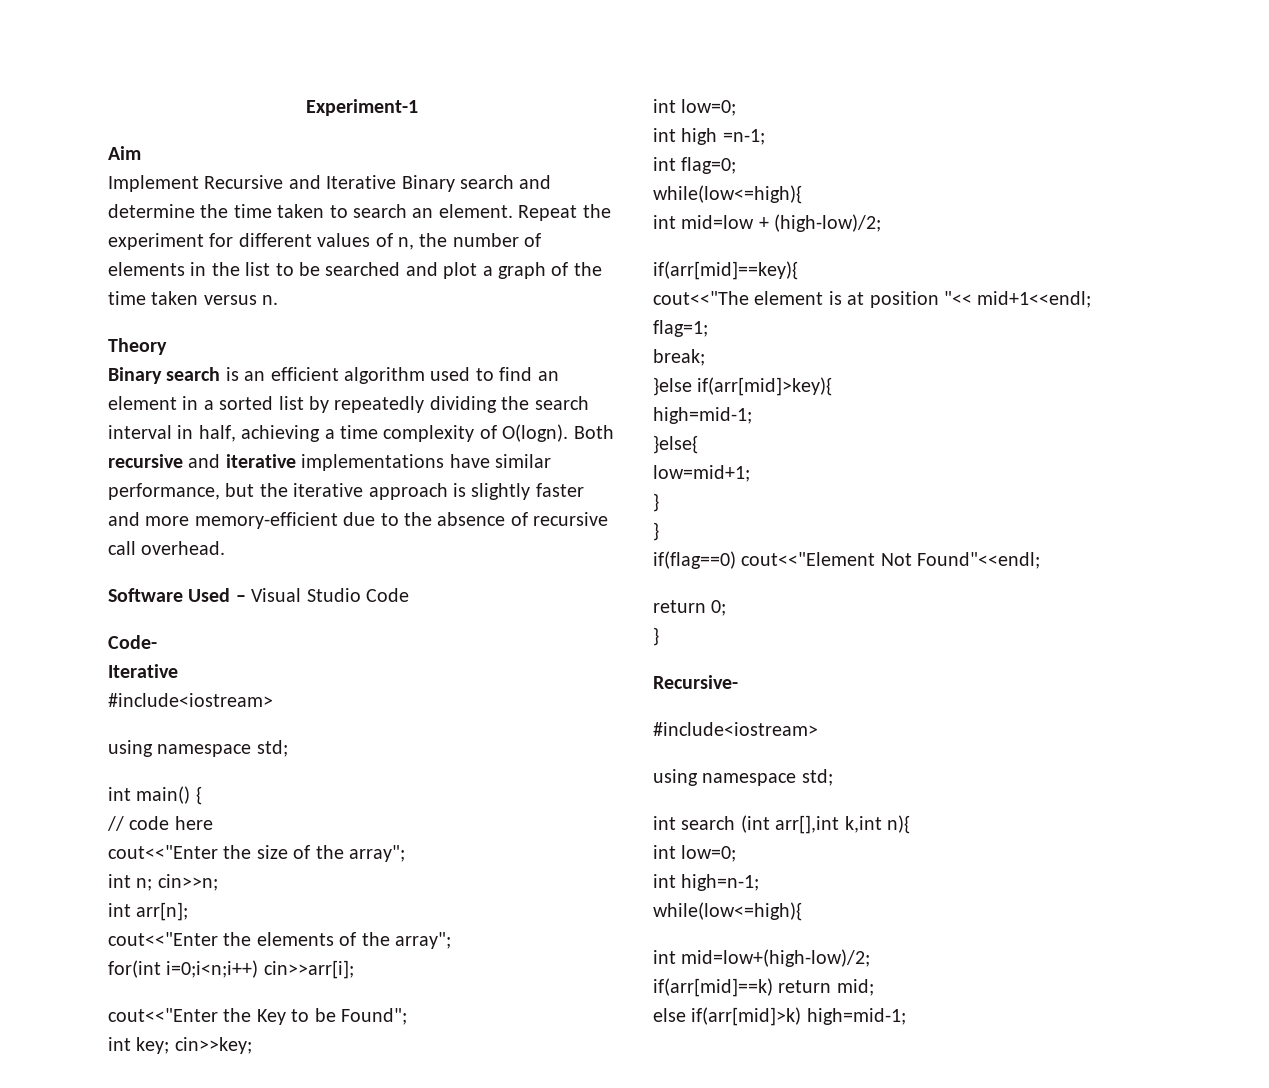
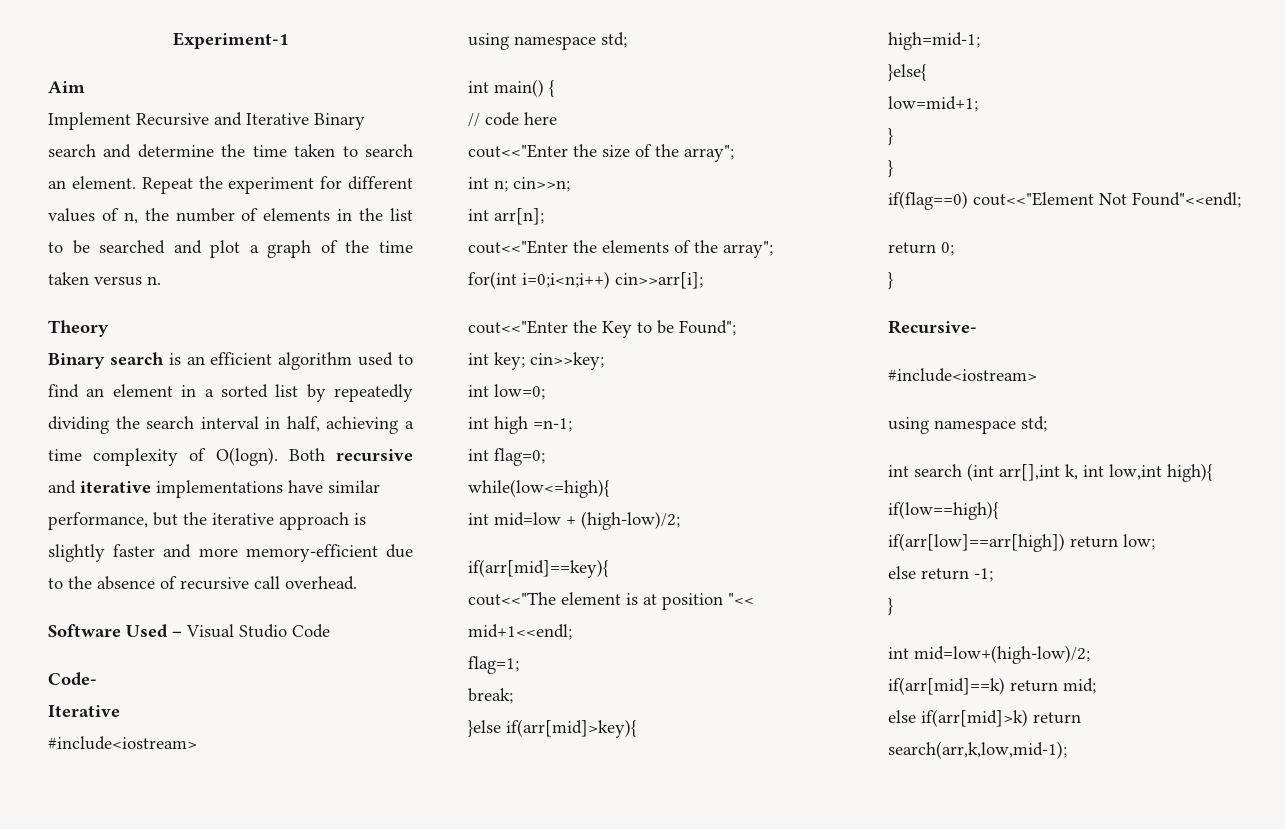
[844,815,910,834] [653,845,737,862] [653,874,760,891] [653,902,802,921] k,int n){ // int low=0; // int high=n-1; // while(low<=high){ -> [1065,463,1212,482] [888,501,998,520] [888,533,1155,552] [888,566,993,582] [888,598,893,615] k, int low,int high){ // if(low==high){ // if(arr[low]==arr[high]) return low; // else return -1; // }
[806,1008,906,1025] high=mid-1; -> [1033,712,1081,724] [888,741,1067,759] return search(arr,k,low,mid-1);

